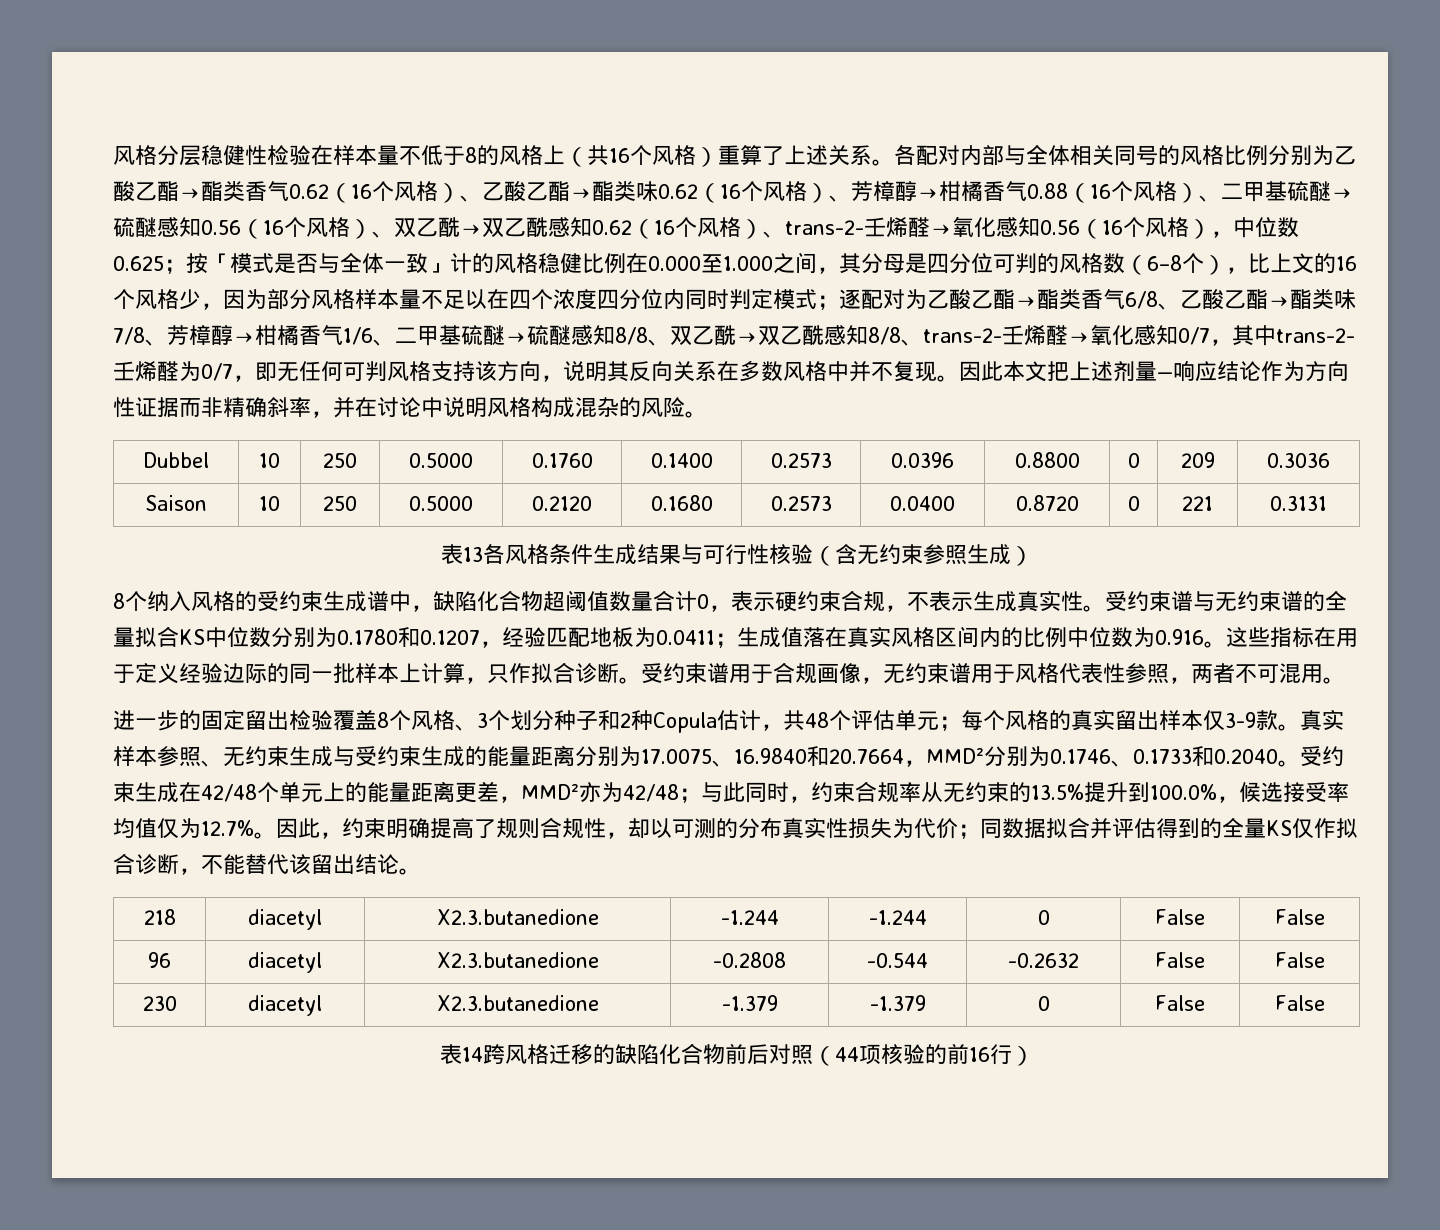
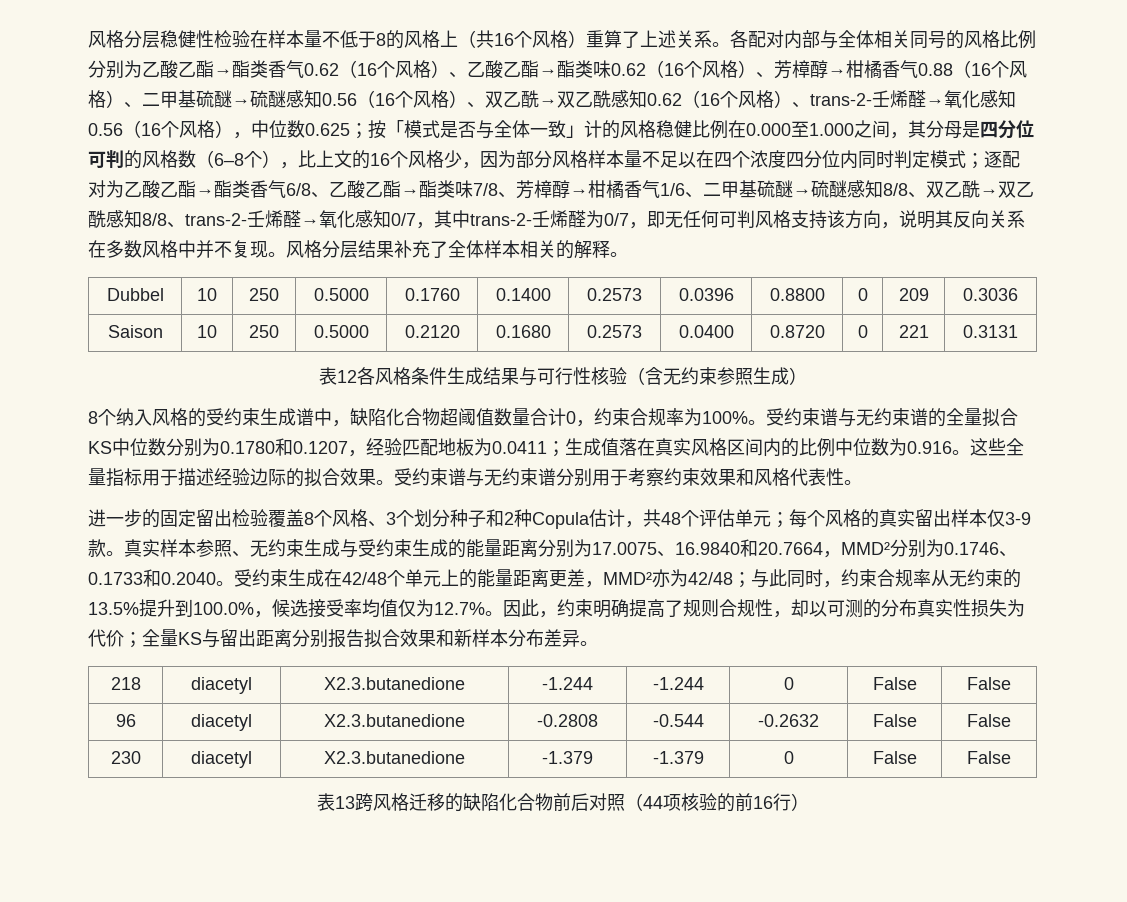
[959,360,1349,382] [113,397,685,418] 因此本文把上述剂量—响应结论作为方向性证据而非精确斜率，并在讨论中说明风格构成混杂的风险 -> [286,240,610,259] 风格分层结果补充了全体样本相关的解释
[462,547,483,562] 13 -> [336,370,357,383] 12
[731,590,1083,612] 表示硬约束合规，不表示生成真实性 -> [594,408,748,426] 约束合规率为100%
[1270,627,1358,648] [113,662,1323,684] 指标在用于定义经验边际的同一批样本上计算，只作拟合诊断。受约束谱用于合规画像，无约束谱用于风格代表性参照，两者不可混用 -> [1006,438,1024,456] [88,468,844,487] 全量指标用于描述经验边际的拟合效果。受约束谱与无约束谱分别用于考察约束效果和风格代表性
[980,817,1358,839] [113,853,399,875] 同数据拟合并评估得到的全量KS仅作拟合诊断，不能替代该留出结论 -> [142,629,580,648] 全量KS与留出距离分别报告拟合效果和新样本分布差异
[461,1047,483,1062] 14 -> [334,796,355,809] 13

